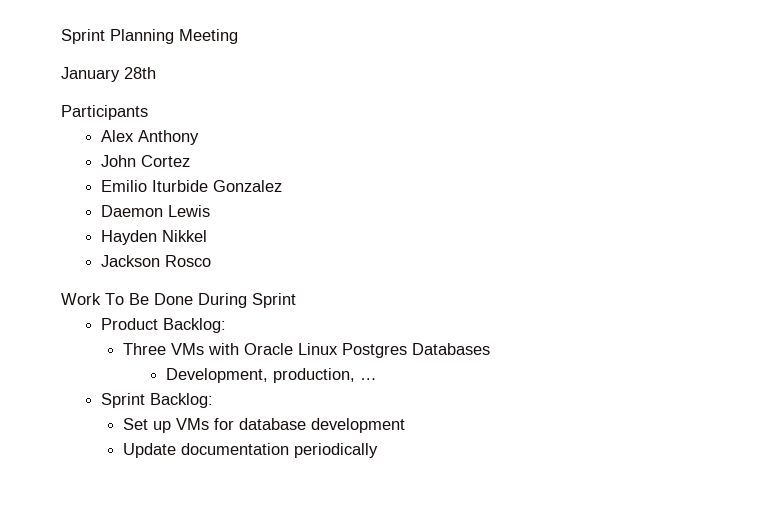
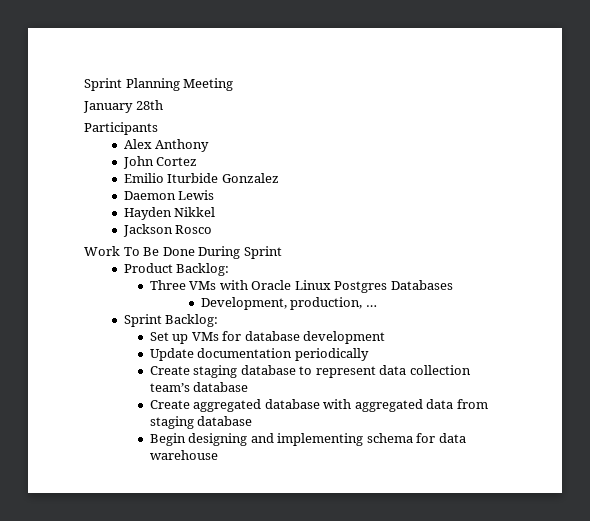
(378, 450) none -> [149,365,471,378] [149,382,249,392] [149,399,488,412] [149,416,253,429] [149,433,466,446] [149,450,218,460] // Create staging database to represent data collection team’s database // Create aggregated database with aggregated data from staging database // Begin designing and implementing schema for data warehouse

